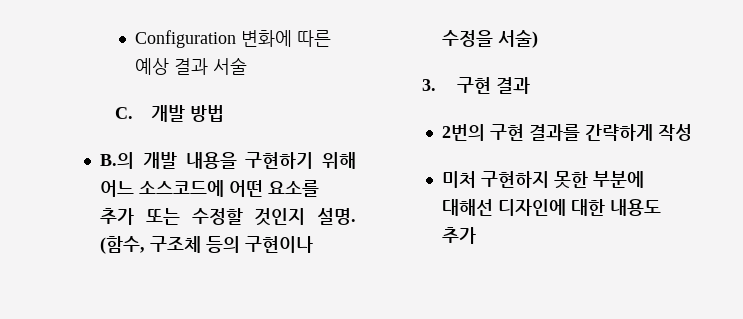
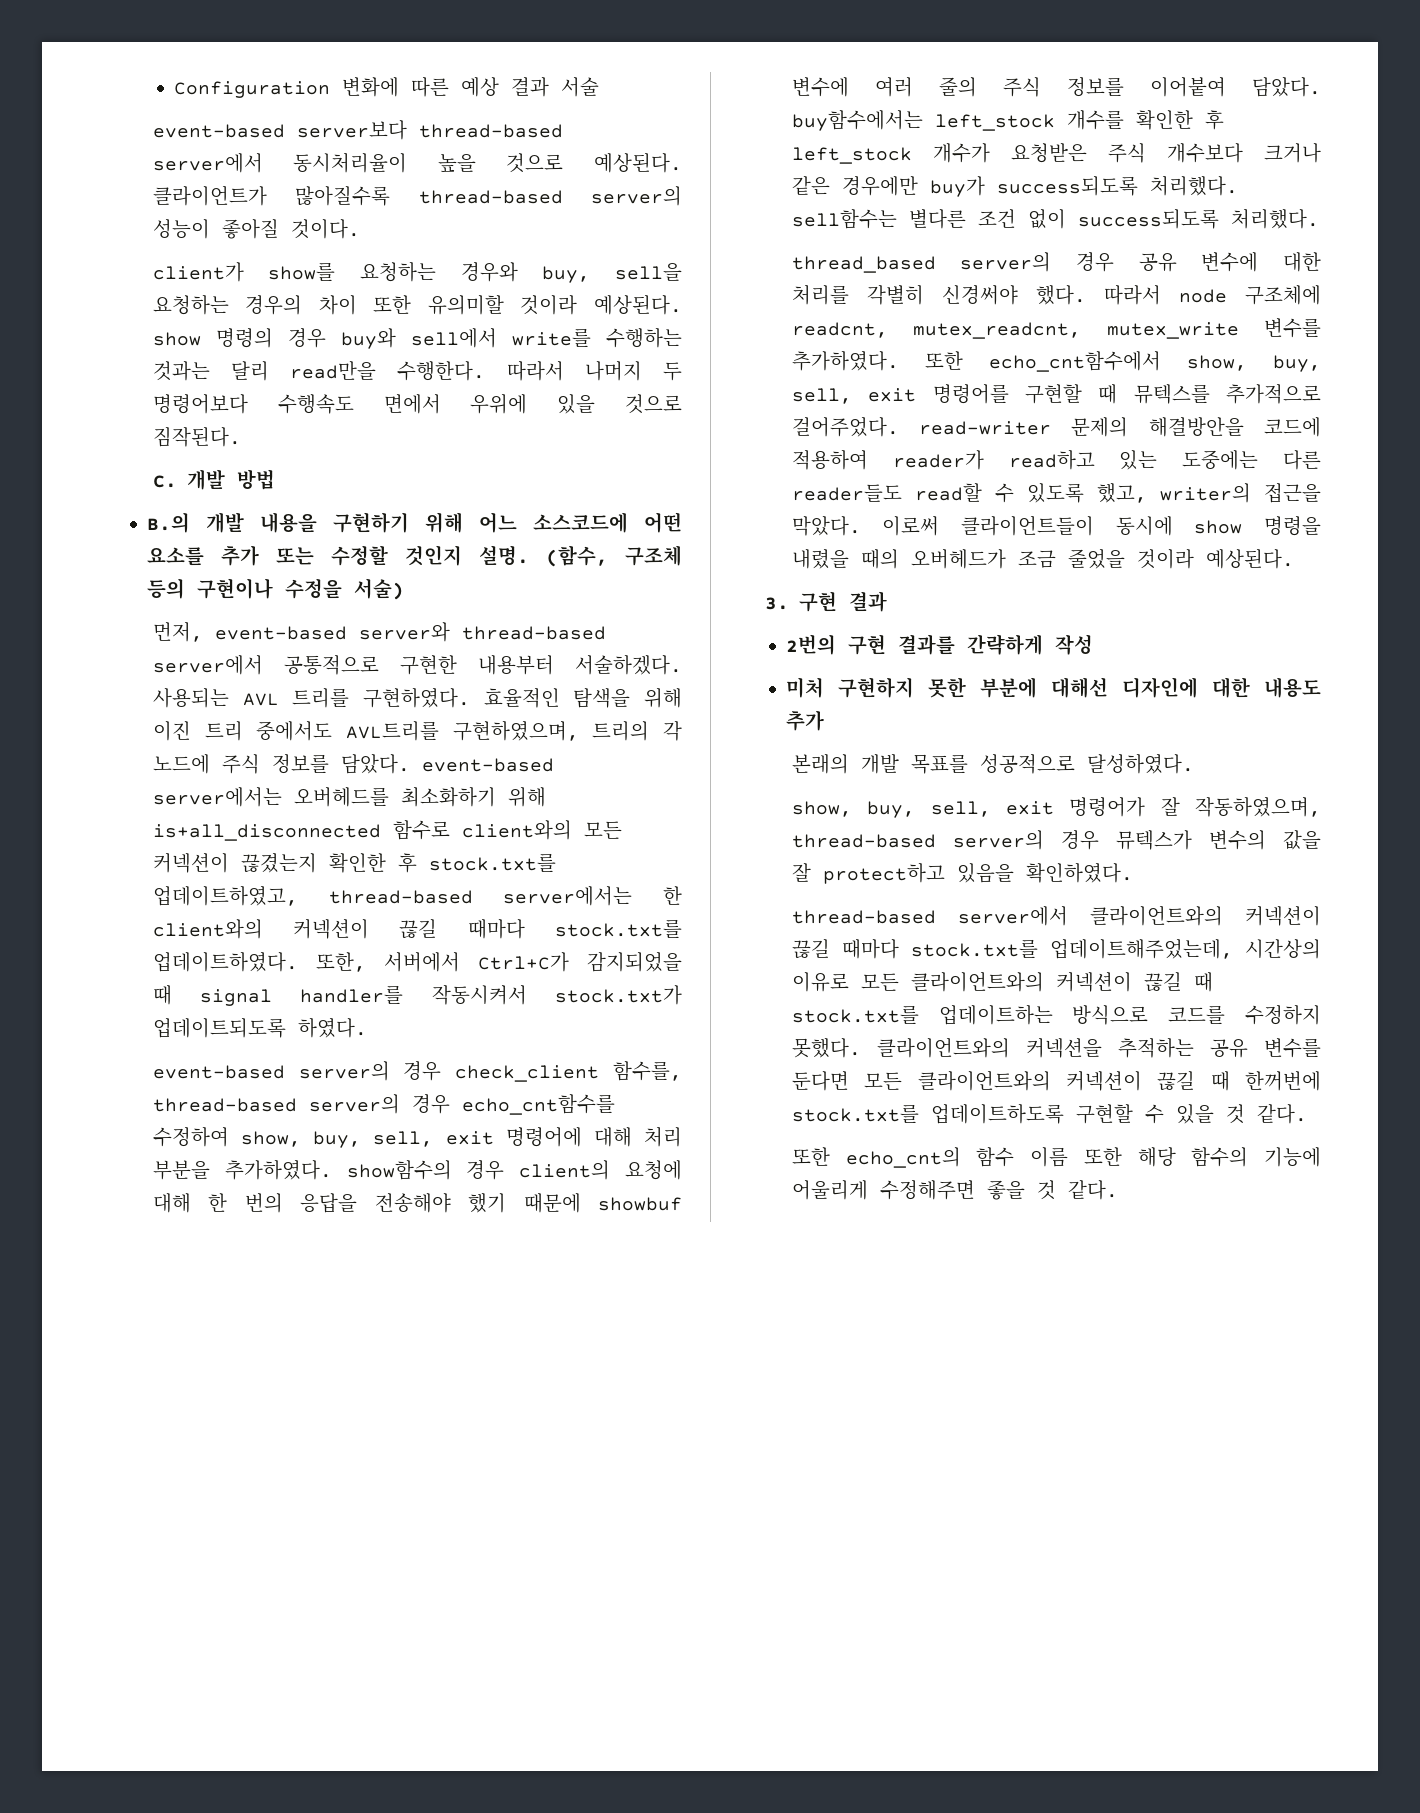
(248, 66) none -> [152,120,563,140] [152,152,682,173] [152,185,682,206] [152,219,360,239] [152,262,682,283] [152,295,682,315] [152,328,682,349] [152,361,682,381] [152,394,682,414] [152,427,241,447] // event-based server보다 thread-based server에서 동시처리율이 높을 것으로 예상된다. 클라이언트가 많아질수록 thread-based server의 성능이 좋아질 것이다. // client가 show를 요청하는 경우와 buy, sell을 요청하는 경우의 차이 또한 유의미할 것이라 예상된다. show 명령의 경우 buy와 sell에서 write를 수행하는 것과는 달리 read만을 수행한다. 따라서 나머지 두 명령어보다 수행속도 면에서 우위에 있을 것으로 짐작된다.
(539, 39) none -> [152,622,606,642] [152,655,682,675] [152,688,682,708] [152,721,682,741] [152,754,554,774] [152,787,546,807] [152,820,622,841] [152,853,556,873] [152,886,682,906] [152,919,682,939] [152,952,682,972] [152,985,682,1006] [152,1018,367,1038] [152,1061,682,1082] [152,1094,615,1115] [152,1126,682,1148] [152,1160,682,1180] [152,1193,682,1213] [791,77,1321,97] [791,110,1224,131] [791,143,1321,164] [791,175,1238,197] [791,208,1319,229] [791,252,1321,273] [791,284,1321,305] [791,318,1321,339] [791,351,1321,372] [791,384,1321,404] [791,417,1321,437] [791,450,1321,470] [791,483,1321,503] [791,515,1321,536] [791,549,1294,569] // 먼저, event-based server와 thread-based server에서 공통적으로 구현한 내용부터 서술하겠다. 사용되는 AVL 트리를 구현하였다. 효율적인 탐색을 위해 이진 트리 중에서도 AVL트리를 구현하였으며, 트리의 각 노드에 주식 정보를 담았다. event-based server에서는 오버헤드를 최소화하기 위해 is+all_disconnected 함수로 client와의 모든 커넥션이 끊겼는지 확인한 후 stock.txt를 업데이트하였고, thread-based server에서는 한 client와의 커넥션이 끊길 때마다 stock.txt를 업데이트하였다. 또한, 서버에서 Ctrl+C가 감지되었을 때 signal handler를 작동시켜서 stock.txt가 업데이트되도록 하였다. // event-based server의 경우 check_client 함수를, thread-based server의 경우 echo_cnt함수를 수정하여 show, buy, sell, exit 명령어에 대해 처리 부분을 추가하였다. show함수의 경우 client의 요청에 대해 한 번의 응답을 전송해야 했기 때문에 showbuf 변수에 여러 줄의 주식 정보를 이어붙여 담았다. buy함수에서는 left_stock 개수를 확인한 후 left_stock 개수가 요청받은 주식 개수보다 크거나 같은 경우에만 buy가 success되도록 처리했다. sell함수는 별다른 조건 없이 success되도록 처리했다. // thread_based server의 경우 공유 변수에 대한 처리를 각별히 신경써야 했다. 따라서 node 구조체에 readcnt, mutex_readcnt, mutex_write 변수를 추가하였다. 또한 echo_cnt함수에서 show, buy, sell, exit 명령어를 구현할 때 뮤텍스를 추가적으로 걸어주었다. read-writer 문제의 해결방안을 코드에 적용하여 reader가 read하고 있는 도중에는 다른 reader들도 read할 수 있도록 했고, writer의 접근을 막았다. 이로써 클라이언트들이 동시에 show 명령을 내렸을 때의 오버헤드가 조금 줄었을 것이라 예상된다.
(477, 235) none -> [791,753,1194,774] [791,797,1321,818] [791,830,1321,850] [791,863,1133,884] [791,905,1321,926] [791,939,1321,959] [791,971,1213,992] [791,1005,1321,1025] [791,1037,1321,1058] [791,1070,1321,1091] [791,1104,1307,1124] [791,1147,1321,1168] [791,1180,1118,1200] // 본래의 개발 목표를 성공적으로 달성하였다. // show, buy, sell, exit 명령어가 잘 작동하였으며, thread-based server의 경우 뮤텍스가 변수의 값을 잘 protect하고 있음을 확인하였다. // thread-based server에서 클라이언트와의 커넥션이 끊길 때마다 stock.txt를 업데이트해주었는데, 시간상의 이유로 모든 클라이언트와의 커넥션이 끊길 때 stock.txt를 업데이트하는 방식으로 코드를 수정하지 못했다. 클라이언트와의 커넥션을 추적하는 공유 변수를 둔다면 모든 클라이언트와의 커넥션이 끊길 때 한꺼번에 stock.txt를 업데이트하도록 구현할 수 있을 것 같다. // 또한 echo_cnt의 함수 이름 또한 해당 함수의 기능에 어울리게 수정해주면 좋을 것 같다.

